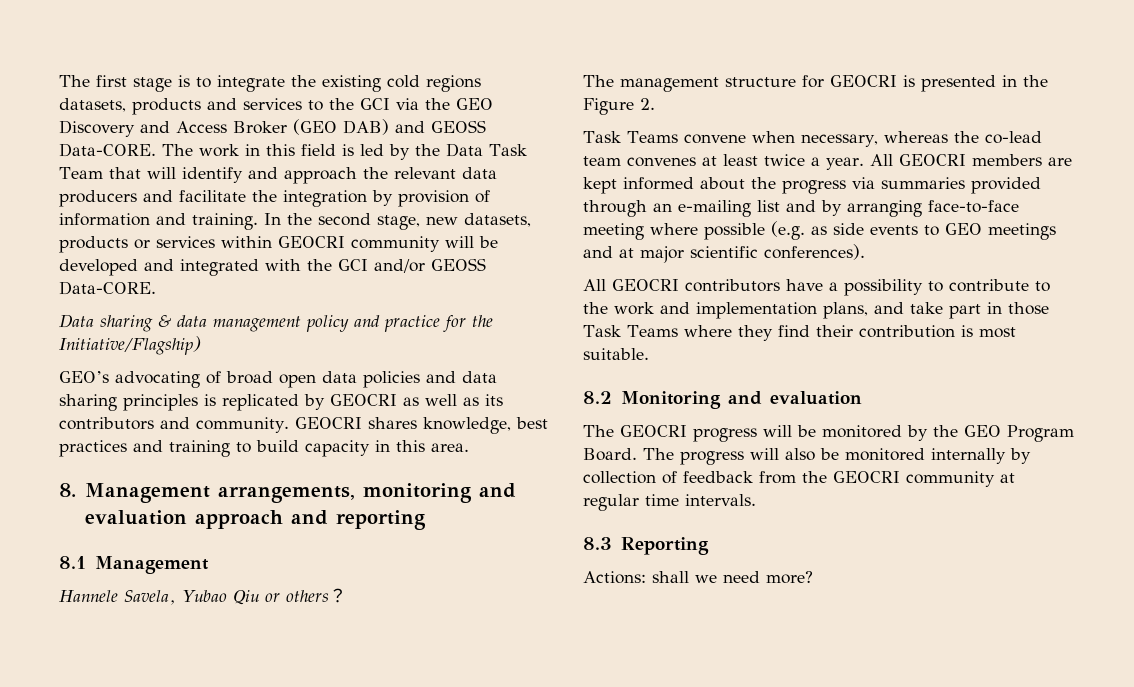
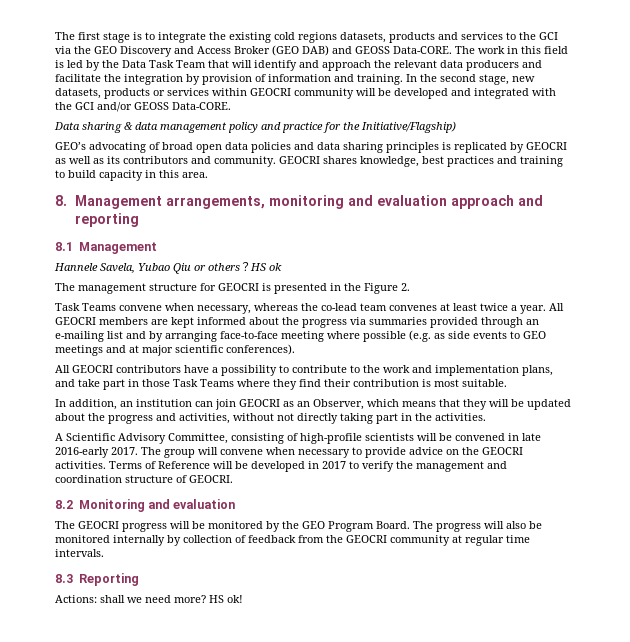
(347, 595) none -> [250,263,282,271] HS ok
(649, 354) none -> [55,399,571,410] [55,413,486,424] [55,433,541,444] [55,447,523,458] [55,461,507,472] [55,475,233,483] // In addition, an institution can join GEOCRI as an Observer, which means that they will be updated about the progress and activities, without not directly taking part in the activities. // A Scientific Advisory Committee, consisting of high-profile scientists will be convened in late 2016-early 2017. The group will convene when necessary to provide advice on the GEOCRI activities. Terms of Reference will be developed in 2017 to verify the management and coordination structure of GEOCRI.
(813, 577) none -> [209,595,243,603] HS ok!

